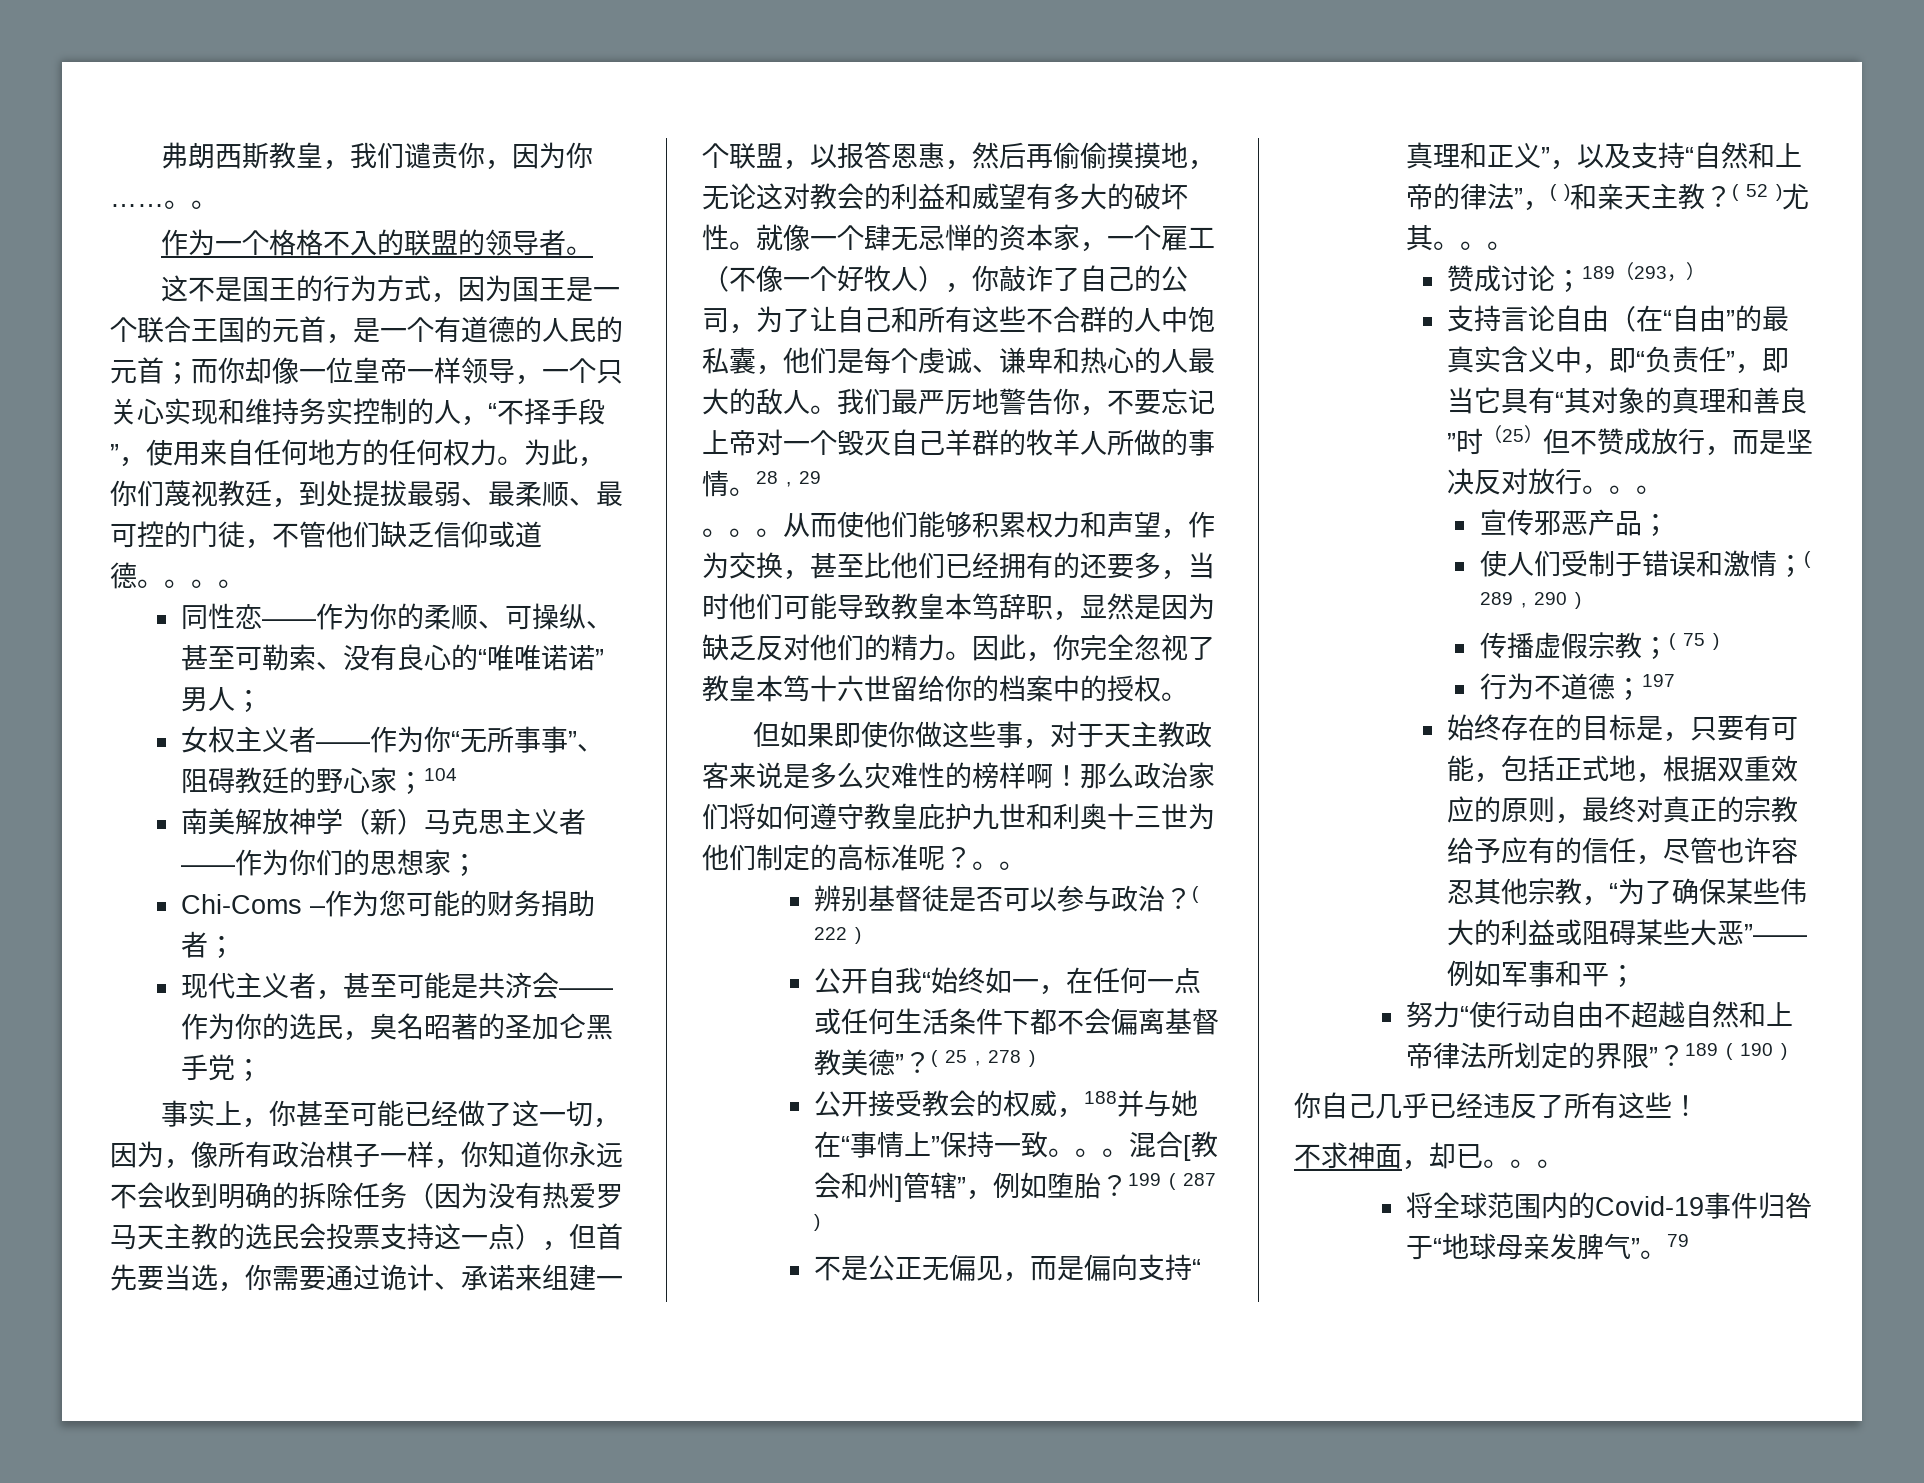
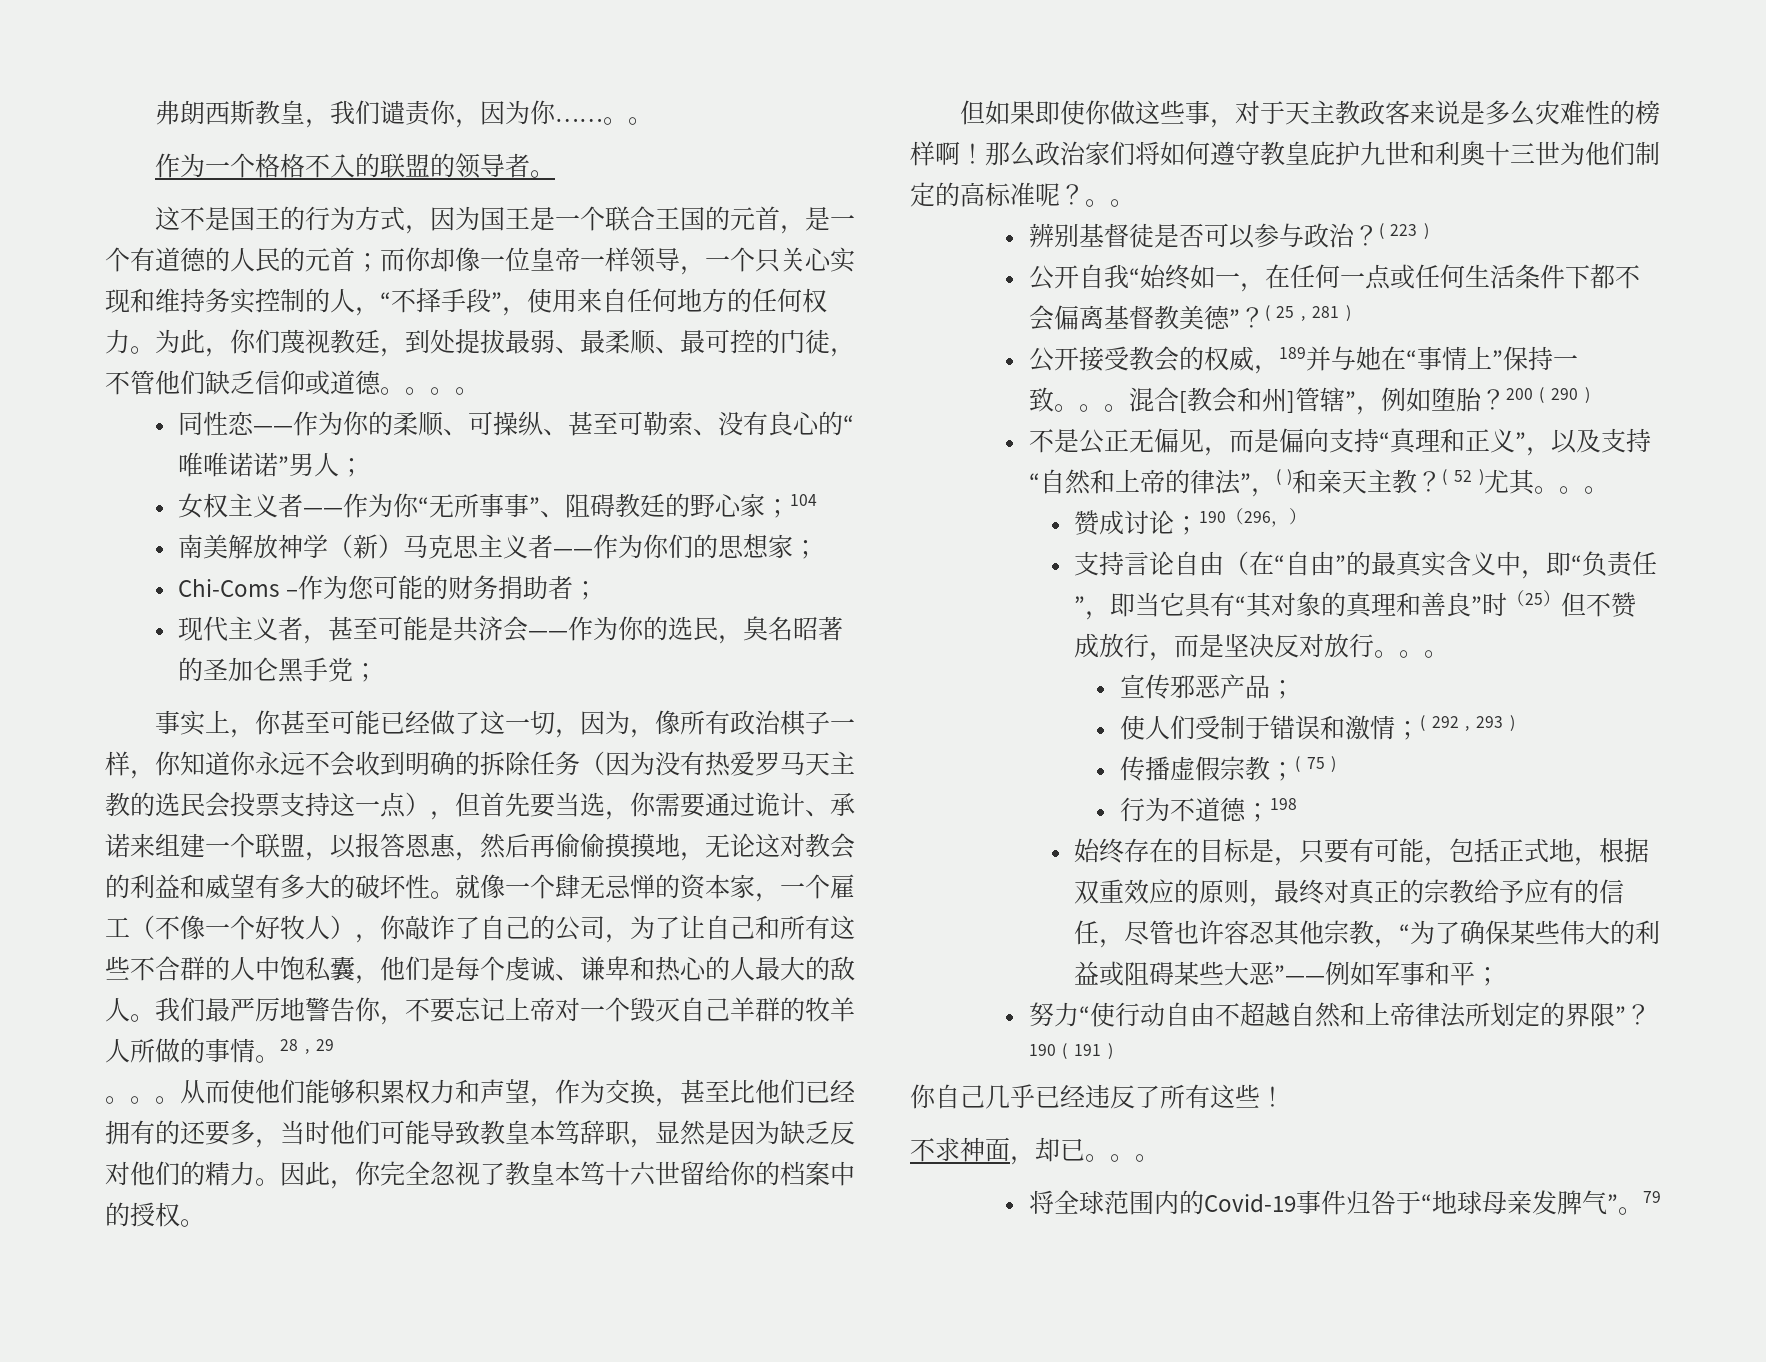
[813,927,847,940] 222 -> [1390,224,1418,236] 223
[987,1050,1021,1063] 278 -> [1311,306,1339,318] 281
[1083,1091,1117,1104] 188 -> [1278,347,1306,359] 189
[1127,1173,1216,1190] 199 ( 287 -> [1505,387,1579,403] 200 ( 290
[1582,262,1668,281] 189（293 -> [1199,508,1272,525] 190（296
[1479,592,1567,608] 289 , 290 -> [1431,716,1504,731] 292 , 293
[1641,674,1675,687] 197 -> [1269,798,1297,810] 198
[1684,1043,1773,1060] 189 ( 190 -> [1028,1043,1102,1059] 190 ( 191

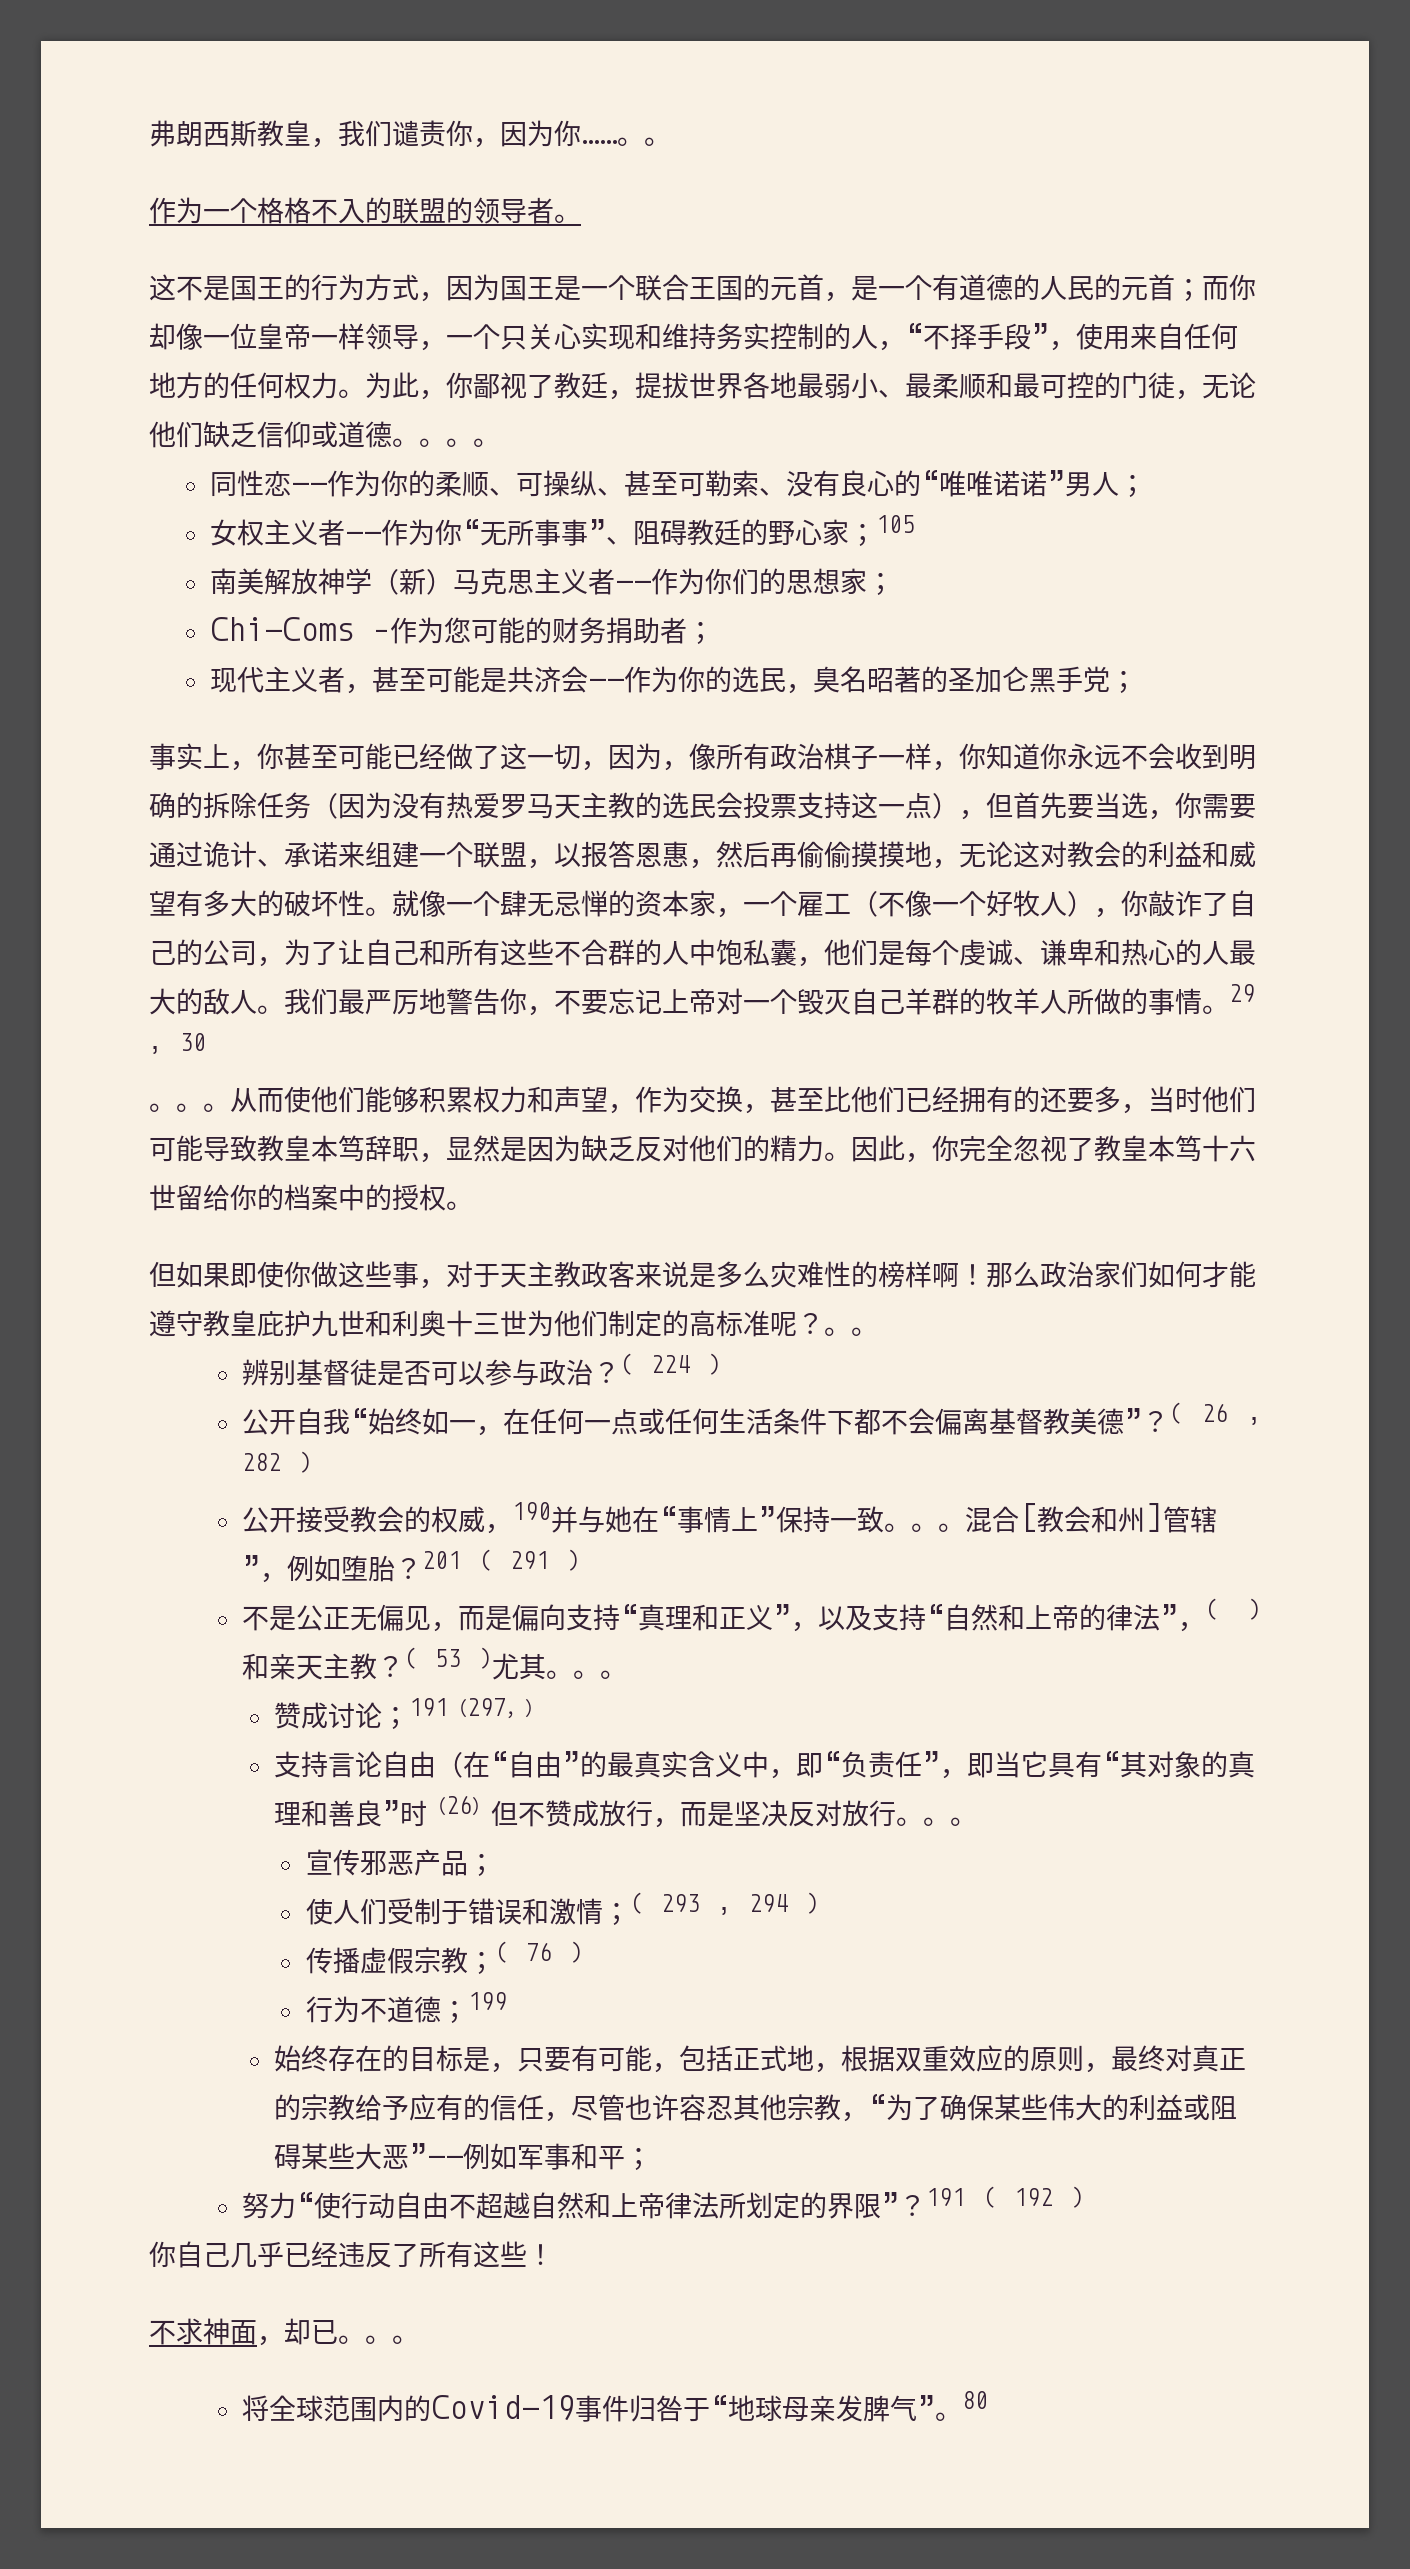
[255,329,555,357] 们蔑视教廷，到处提拔最弱 -> [473,372,878,400] 鄙视了教廷，提拔世界各地最弱小
[655,347,680,354] 、 -> [986,372,1013,399] 和
[105,370,155,395] 不管 -> [1202,372,1256,399] 无论
[789,494,817,506] 104 -> [876,515,916,533] 105
[280,1039,334,1054] 28 , 29 -> [1229,984,1255,1003] [149,1033,206,1054] 29 , 30
[1135,141,1210,166] 将如何 -> [1148,1261,1256,1288] 如何才能
[1390,224,1418,236] 223 -> [651,1355,691,1373] 224
[1276,306,1339,321] 25 , 281 -> [1202,1403,1261,1425] [242,1453,282,1471] 26 , 282
[1278,347,1306,359] 189 -> [512,1502,552,1521] 190
[1505,387,1579,403] 200 ( 290 -> [422,1549,550,1571] 201 ( 291
[1454,470,1473,482] 52 -> [435,1649,462,1667] 53
[1199,508,1272,525] 190（296 -> [408,1698,506,1718] 191（297
[1525,593,1544,605] 25 -> [445,1795,472,1814] 26
[1431,716,1504,731] 292 , 293 -> [660,1894,788,1915] 293 , 294
[1306,757,1325,769] 75 -> [525,1942,552,1961] 76
[1269,798,1297,810] 198 -> [467,1992,507,2011] 199
[1028,1043,1102,1059] 190 ( 191 -> [926,2186,1054,2208] 191 ( 192
[1642,1191,1661,1203] 79 -> [962,2391,989,2409] 80

